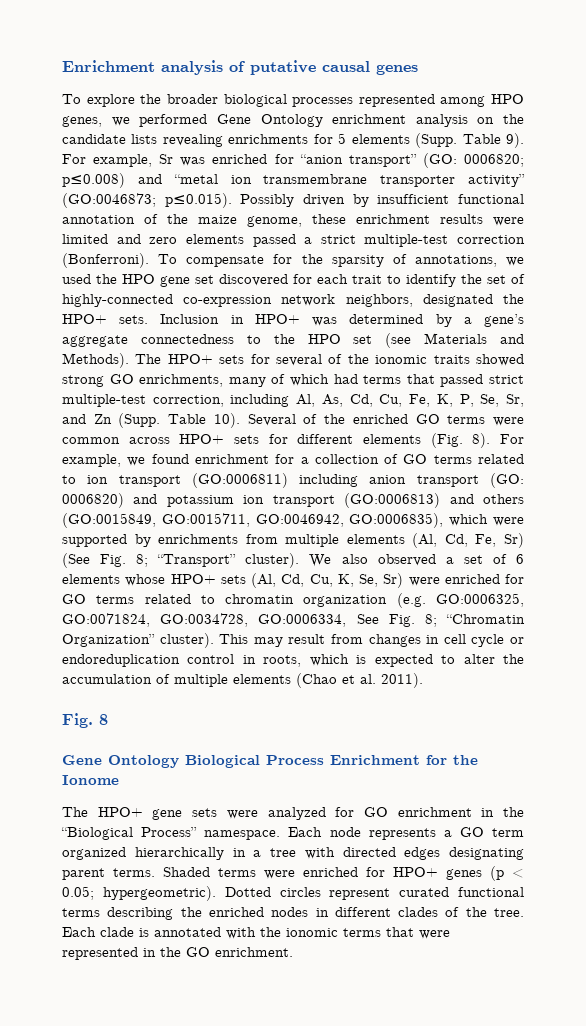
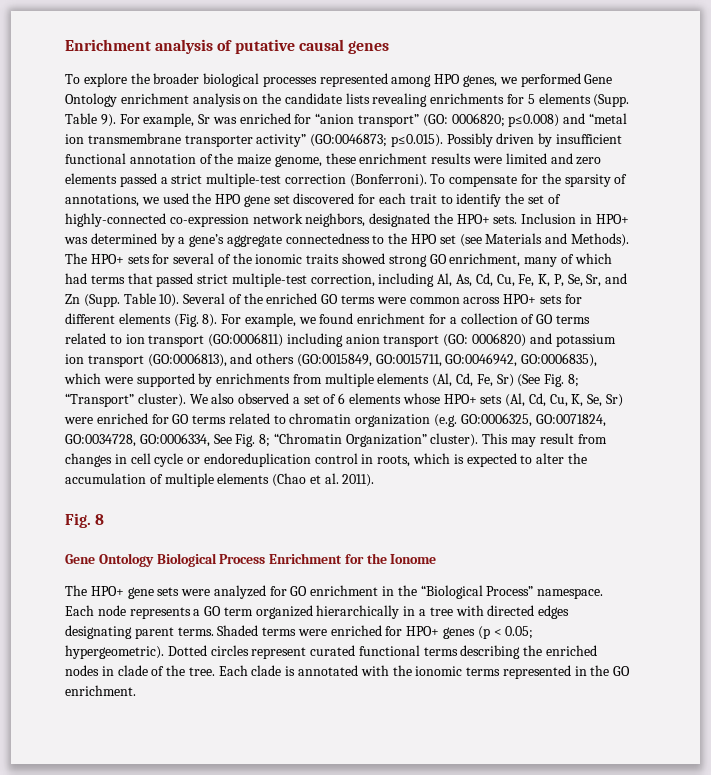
[139,374,224,387] enrichments, -> [449,253,521,267] enrichment,
[344,493,441,508] (GO:0006813) -> [147,353,227,367] (GO:0006813),
[334,907,439,917] different clades -> [117,665,148,676] clade
[386,927,450,939] that were -> (501, 671) none

